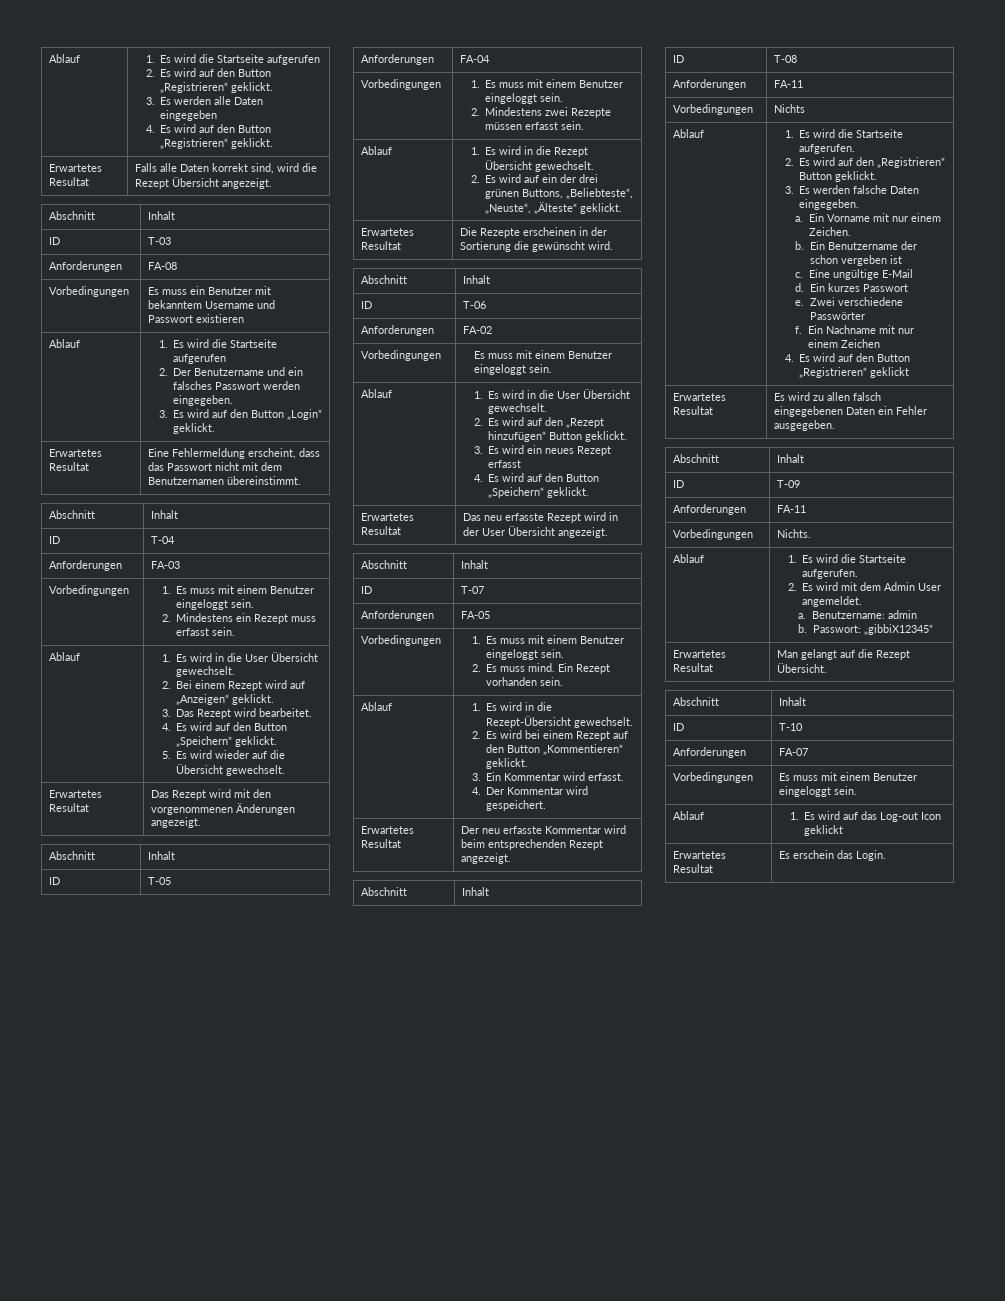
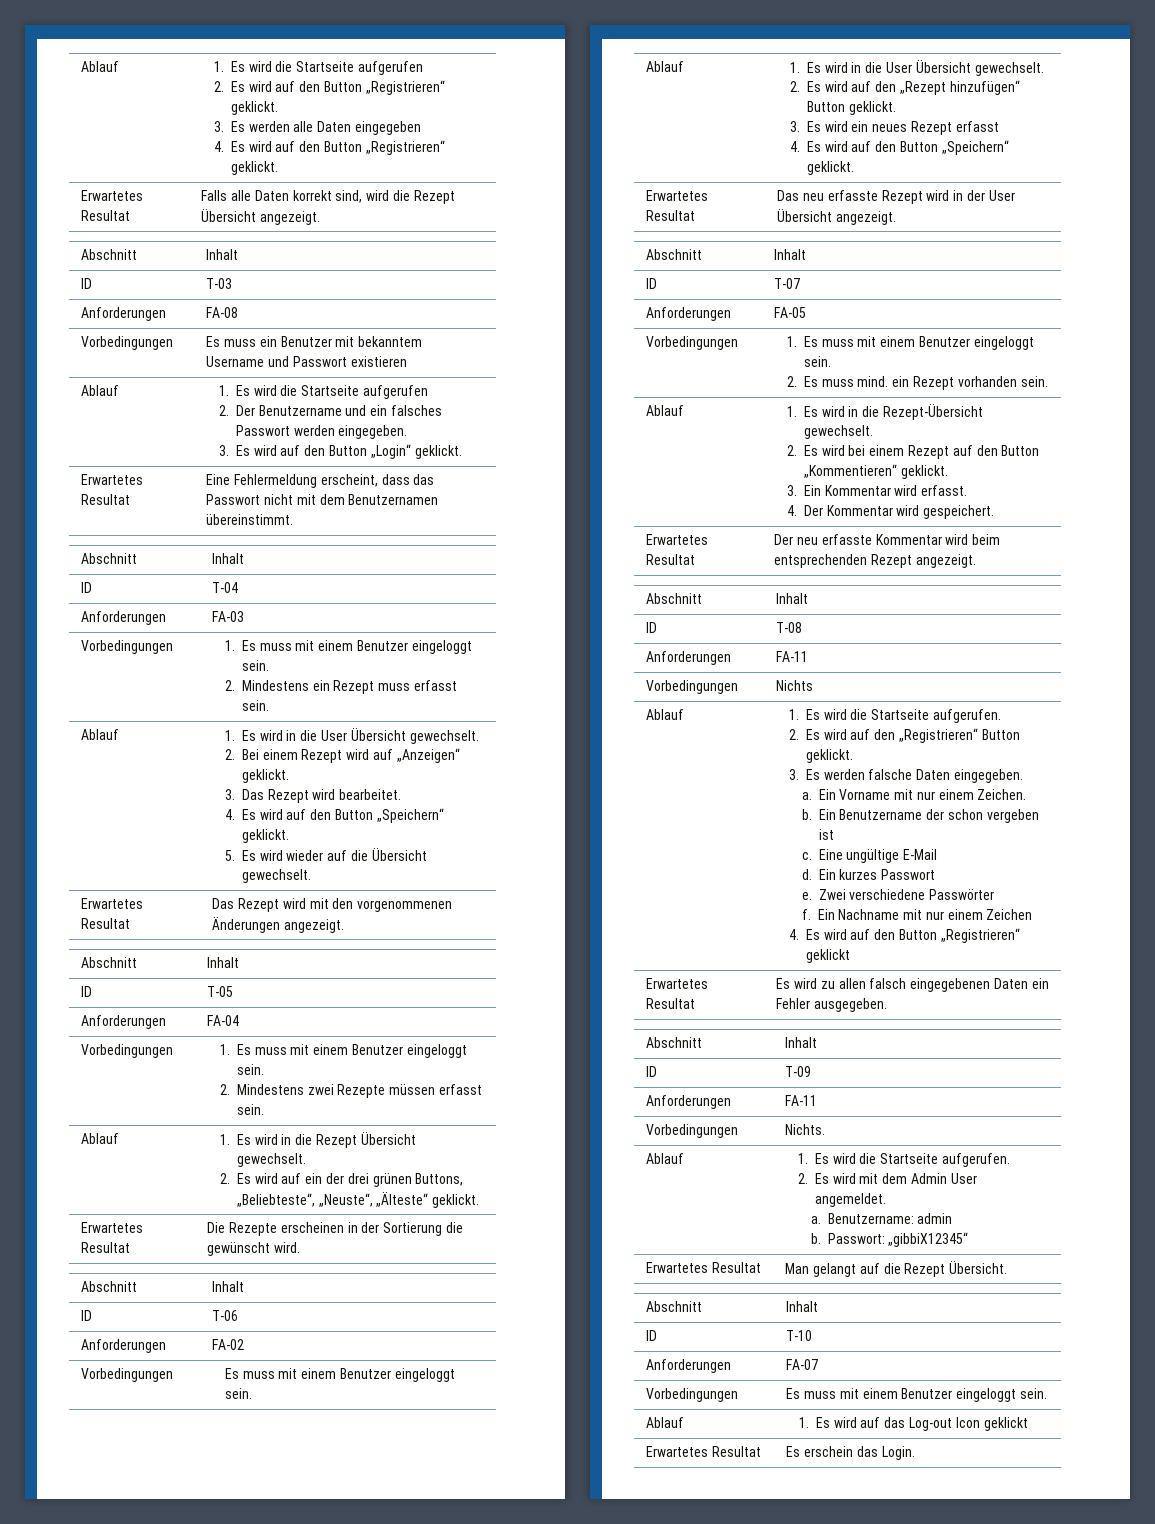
[557,663,573,672] Ein -> [892,376,910,387] ein

